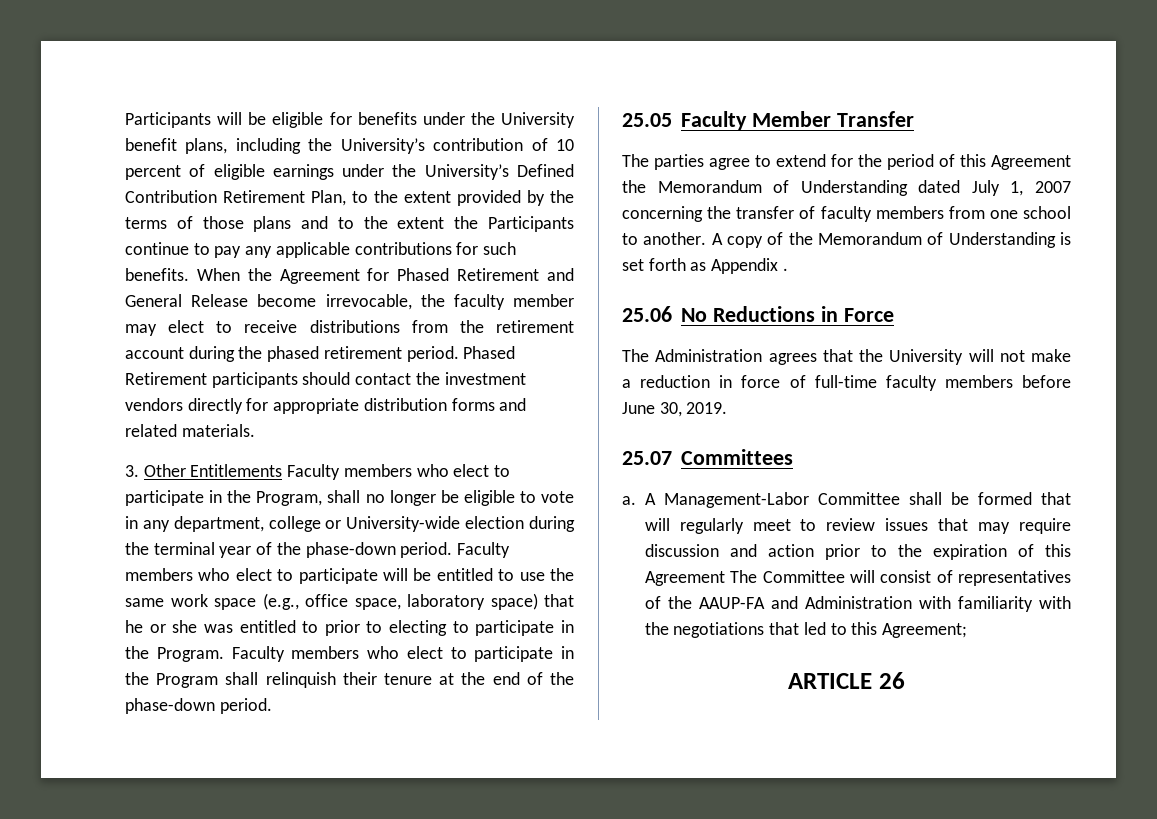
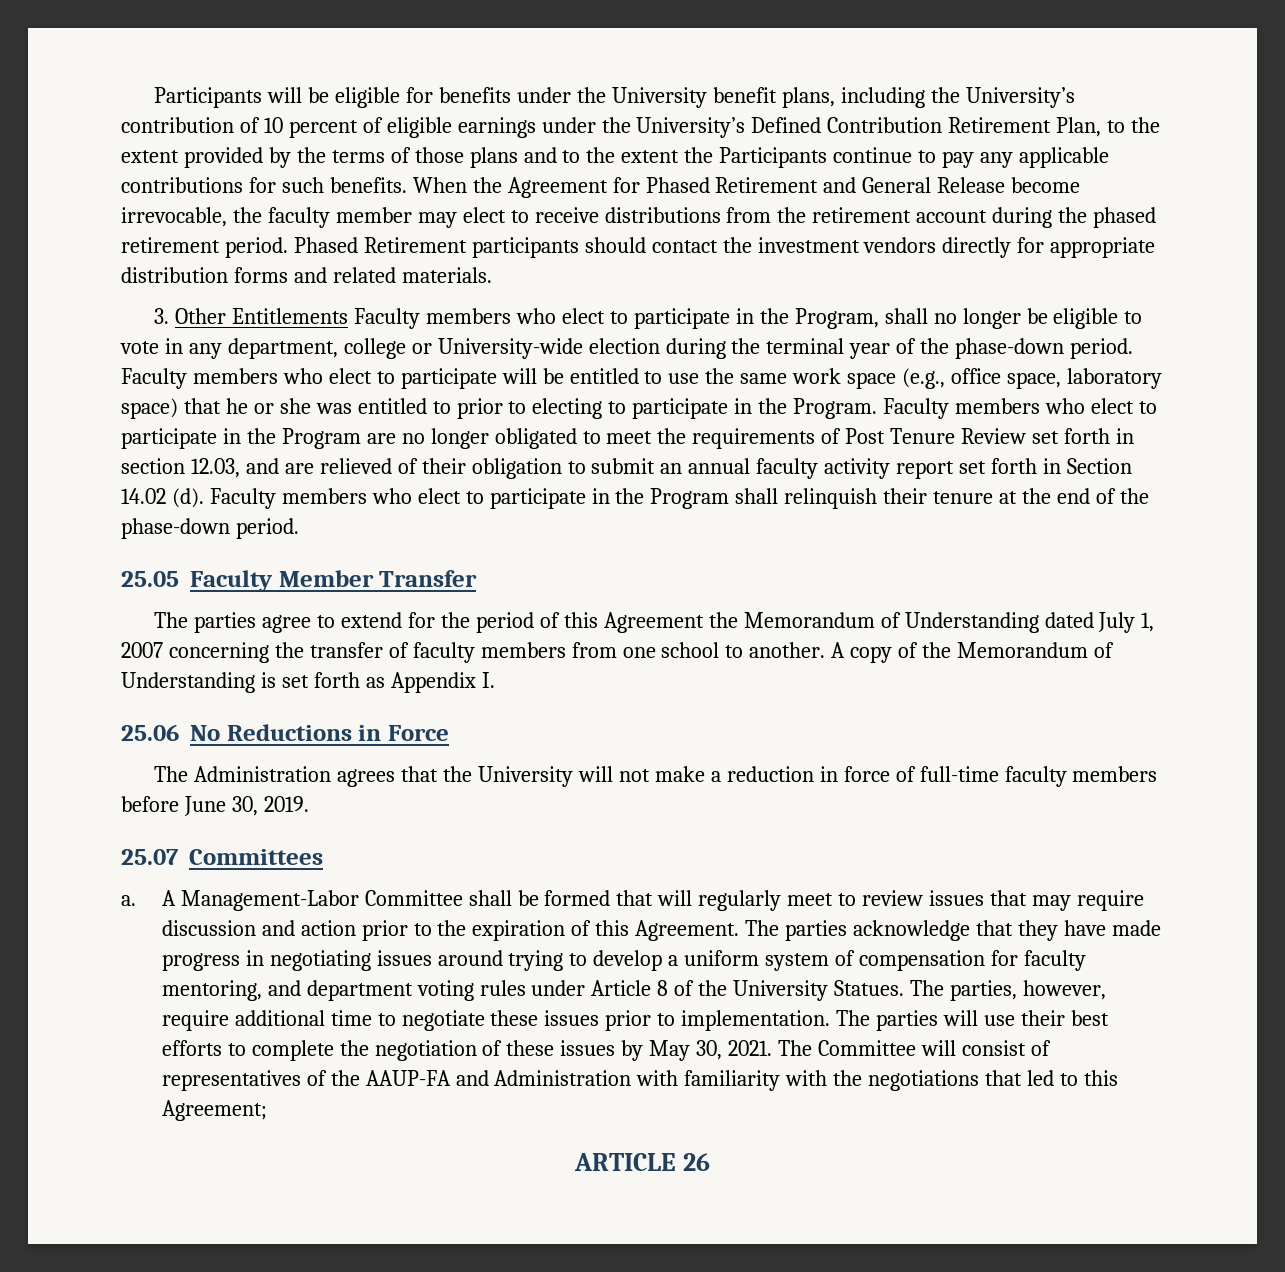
(219, 680) none -> [366,428,1134,449] [121,458,1132,479] [121,488,730,509] are no longer obligated to meet the requirements of Post Tenure Review set forth in section 12.03, and are relieved of their obligation to submit an annual faculty activity report set forth in Section 14.02 (d). Faculty members who elect to participate in the Program
[782,268,788,271] . -> [481,672,495,688] I.
[644,571,725,586] Agreement -> [635,920,1161,941] [161,950,1086,971] [161,980,1106,1001] [161,1010,1109,1031] [161,1040,773,1061] Agreement. The parties acknowledge that they have made progress in negotiating issues around trying to develop a uniform system of compensation for faculty mentoring, and department voting rules under Article 8 of the University Statues. The parties, however, require additional time to negotiate these issues prior to implementation. The parties will use their best efforts to complete the negotiation of these issues by May 30, 2021.

